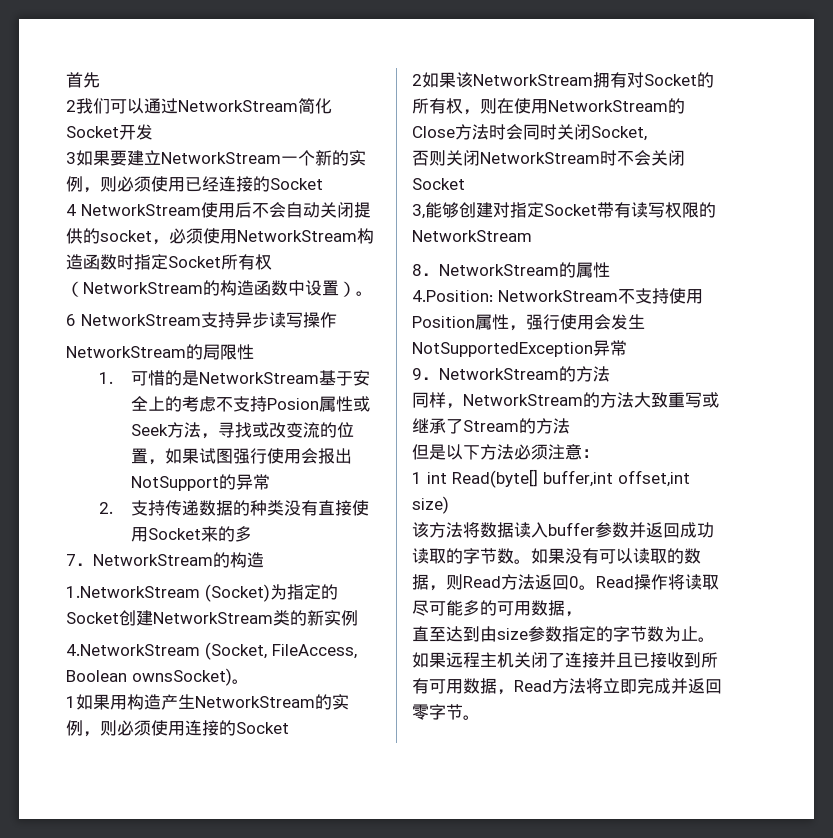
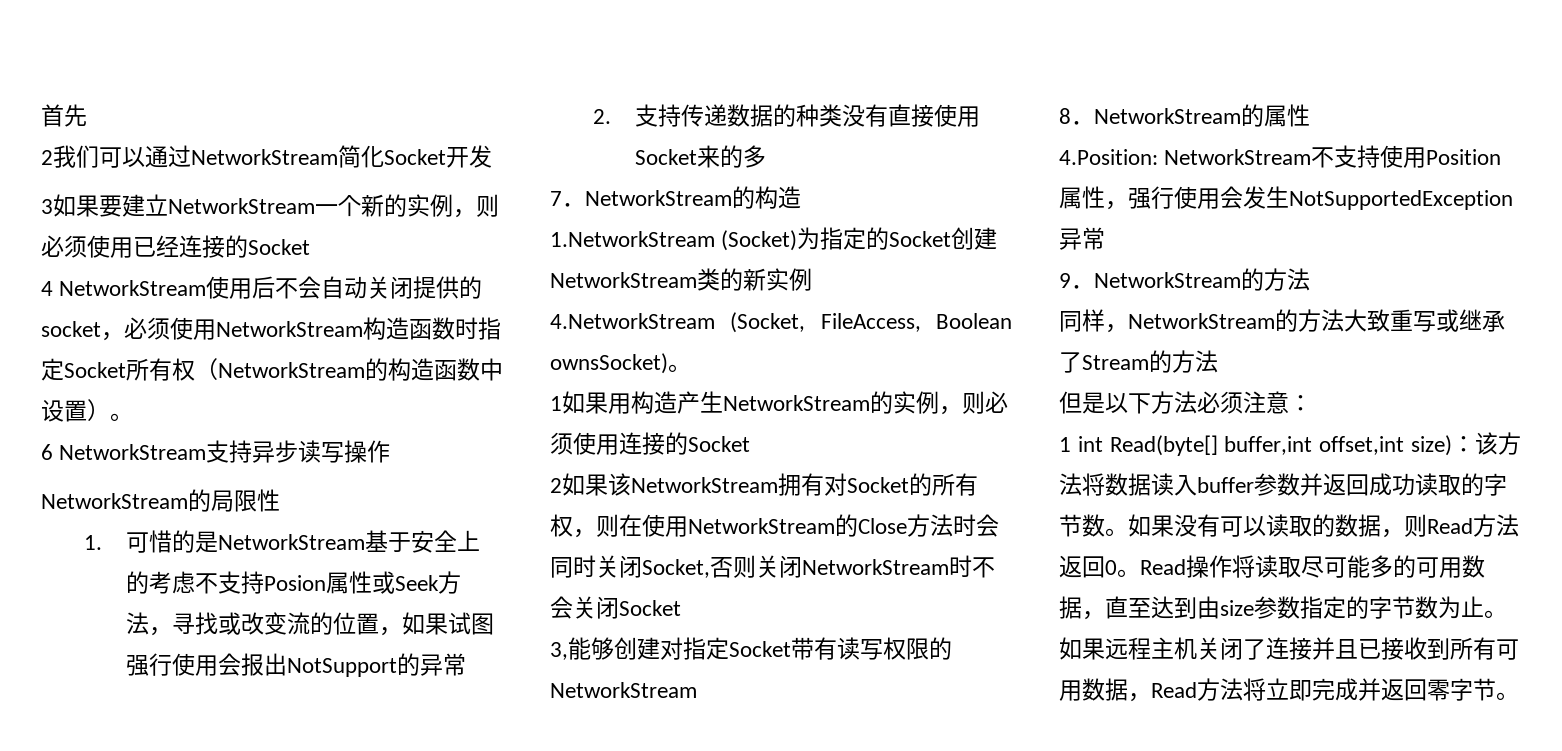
(647, 133) // -> (710, 568) none
(449, 505) // -> [1452,436,1475,452] ：
(582, 614) // -> (1105, 615) none

